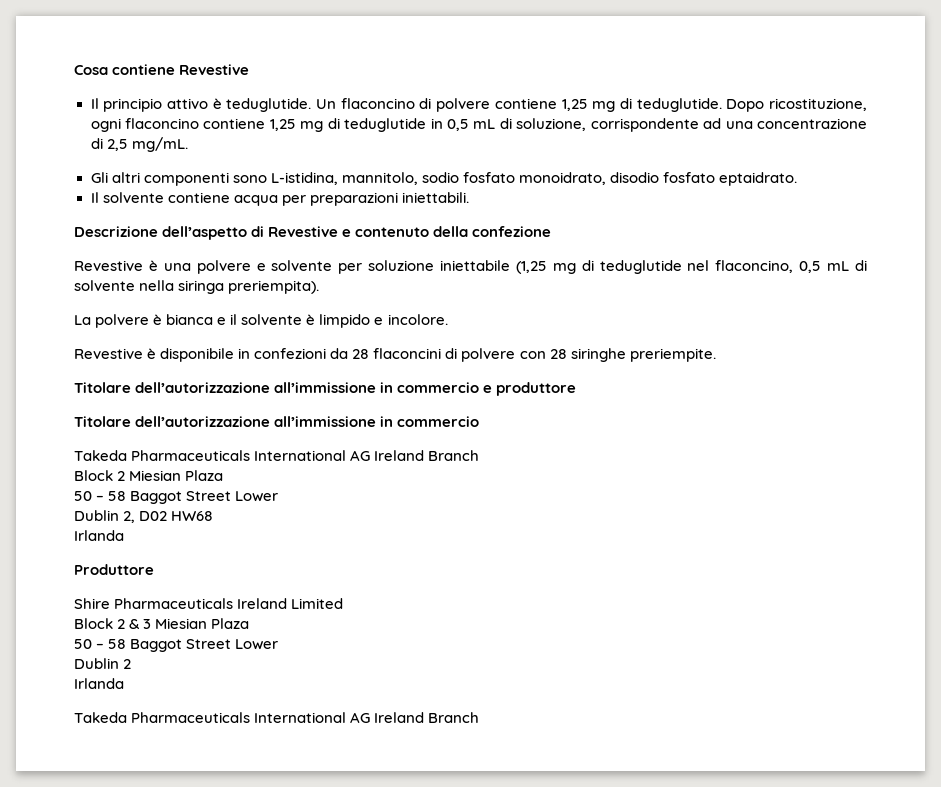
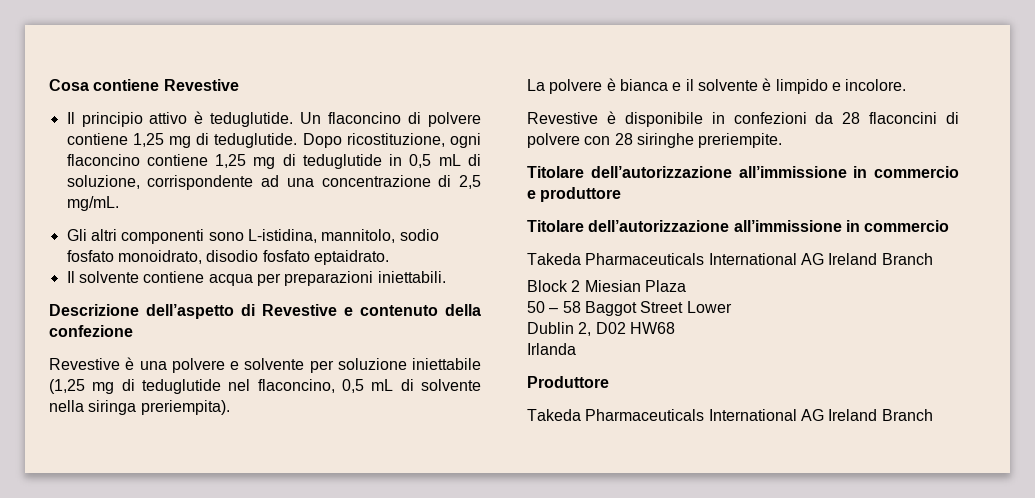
[74,598,344,609] [74,618,250,629] [74,639,279,652] [74,658,132,669] [74,678,124,689] // Shire Pharmaceuticals Ireland Limited // Block 2 & 3 Miesian Plaza // 50 – 58 Baggot Street Lower // Dublin 2 // Irlanda -> (609, 382) none

